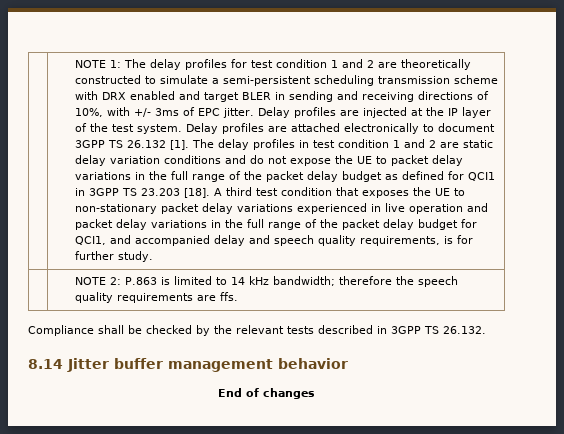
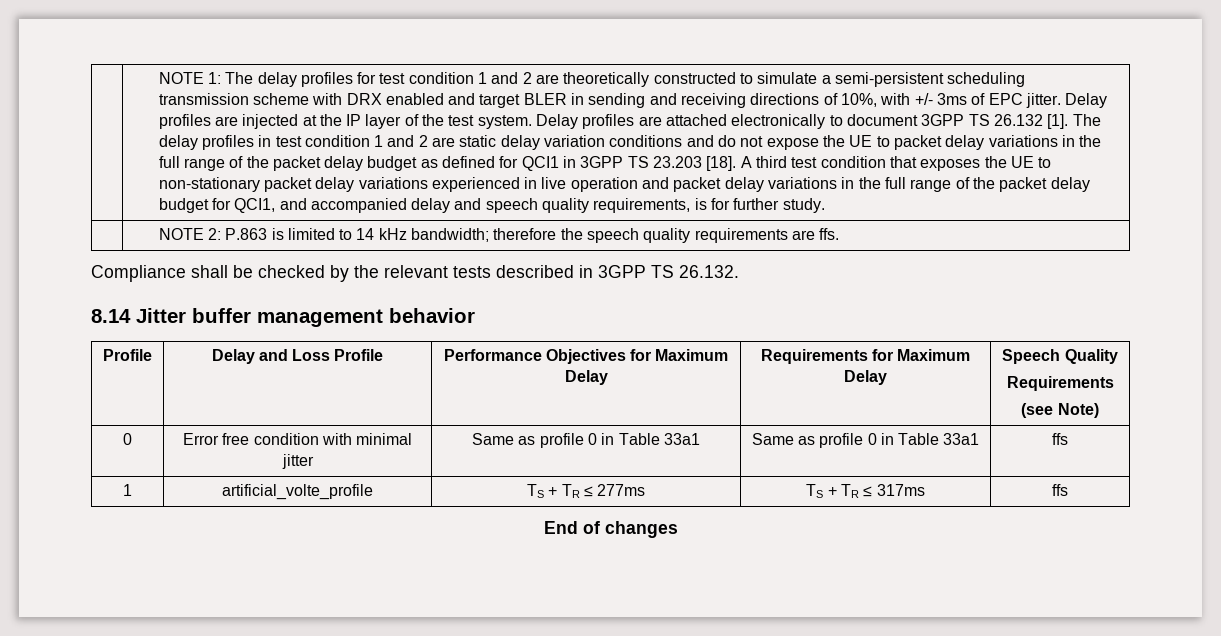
(348, 363) none -> [103,349,152,361] [211,349,384,364] [443,349,729,364] [564,370,608,385] [760,349,971,364] [844,370,887,385] [1002,349,1118,364] [1006,376,1114,391] [1021,403,1099,418] [123,433,132,445] [182,433,413,445] [281,454,314,469] [472,433,700,448] [751,433,980,448] [1052,433,1068,445] [123,484,132,496] [222,484,373,500] [526,484,646,498] [806,484,925,498] [1052,484,1068,496] // Profile | Delay and Loss Profile | Performance Objectives for Maximum Delay | Requirements for Maximum Delay | Speech Quality // Requirements // (see Note) // 0 | Error free condition with minimal jitter | Same as profile 0 in Table 33a1 | Same as profile 0 in Table 33a1 | ffs // 1 | artificial_volte_profile | TS + TR ≤ 277ms | TS + TR ≤ 317ms | ffs

